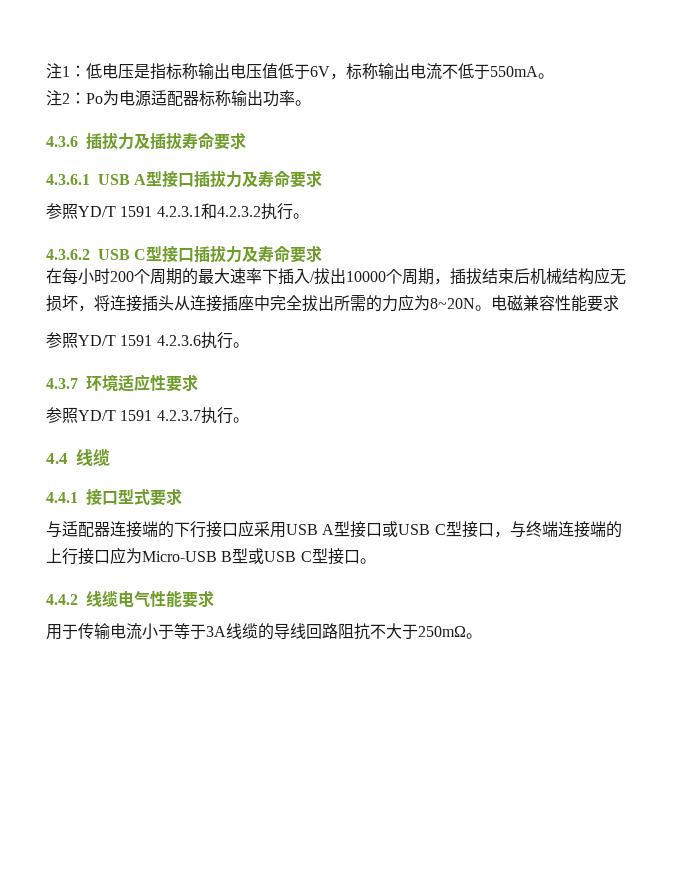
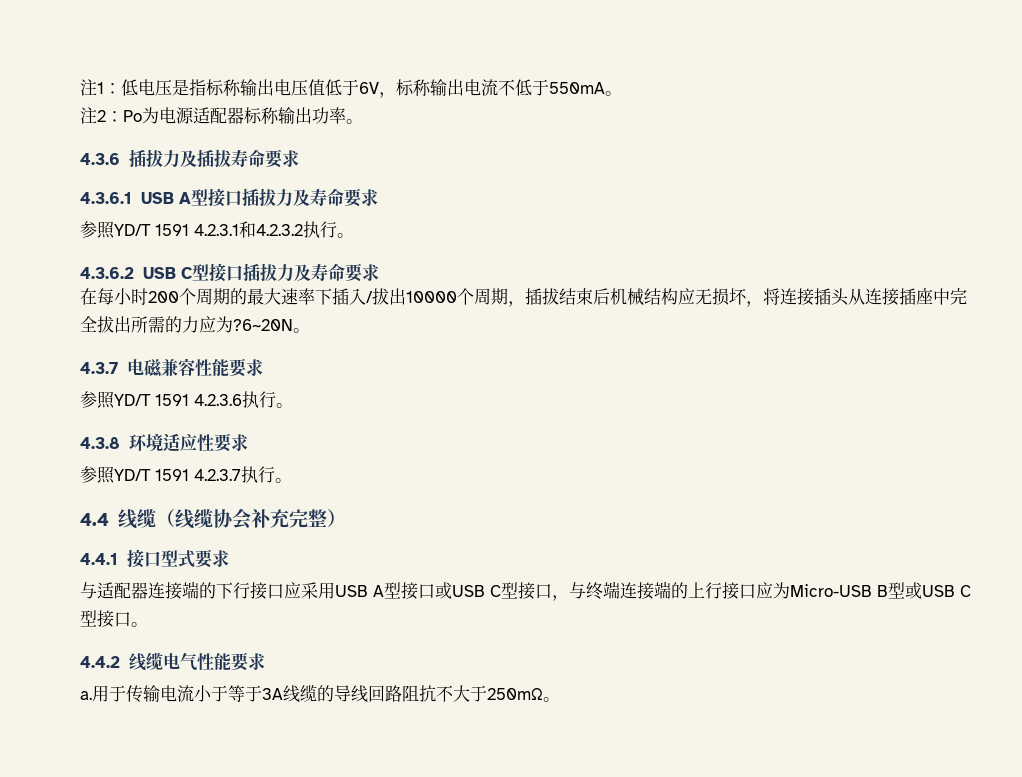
[430,298,491,311] 8~20N。 -> [233,319,310,333] [80,362,118,374] ?6~20N。 // 4.3.7
[46,378,78,389] 4.3.7 -> [80,437,120,449] 4.3.8
(110, 457) none -> [155,508,346,530] （线缆协会补充完整）
(214, 599) none -> [80,691,92,700] a.

